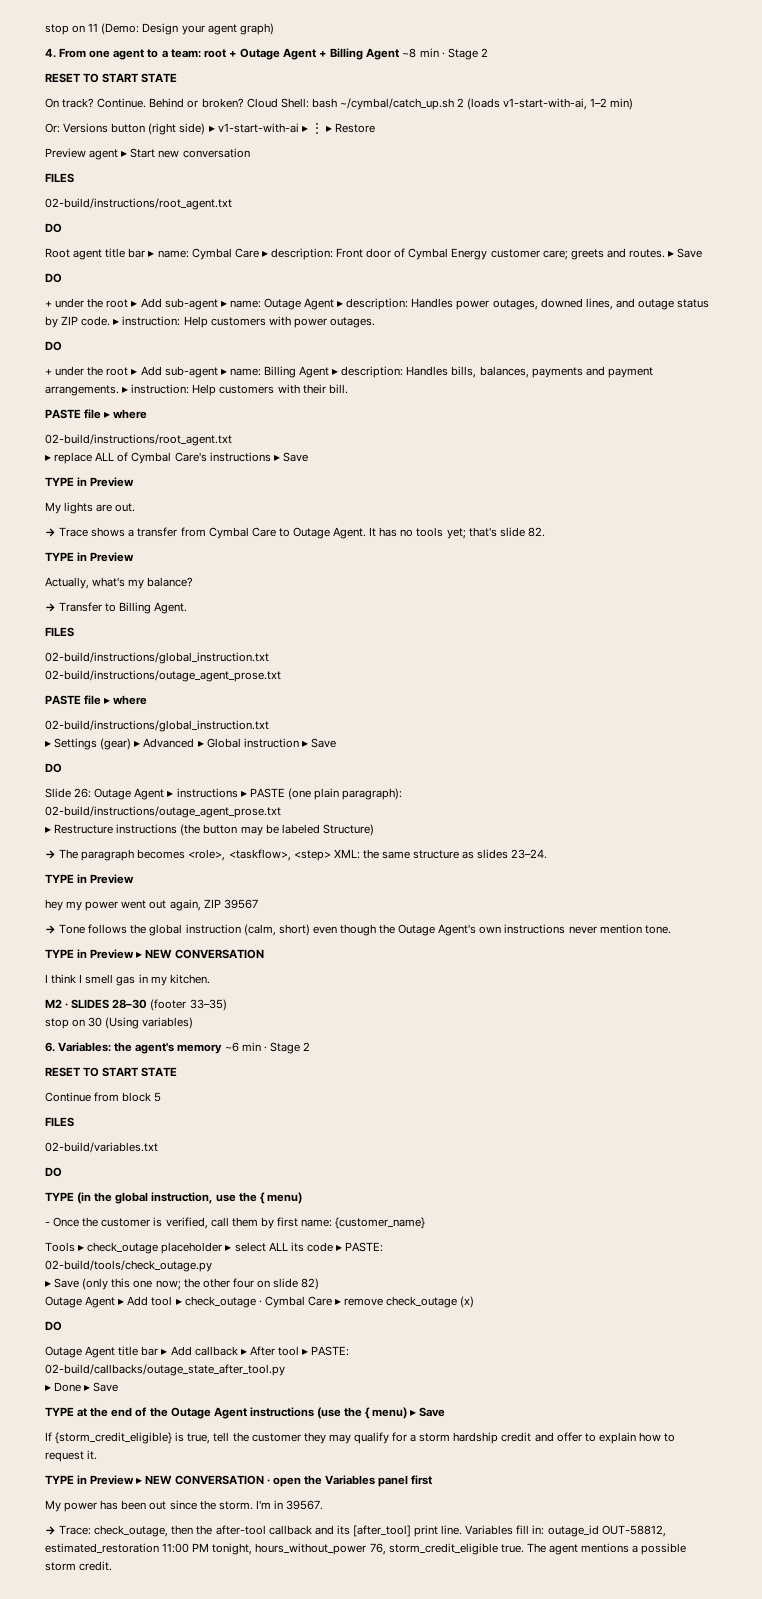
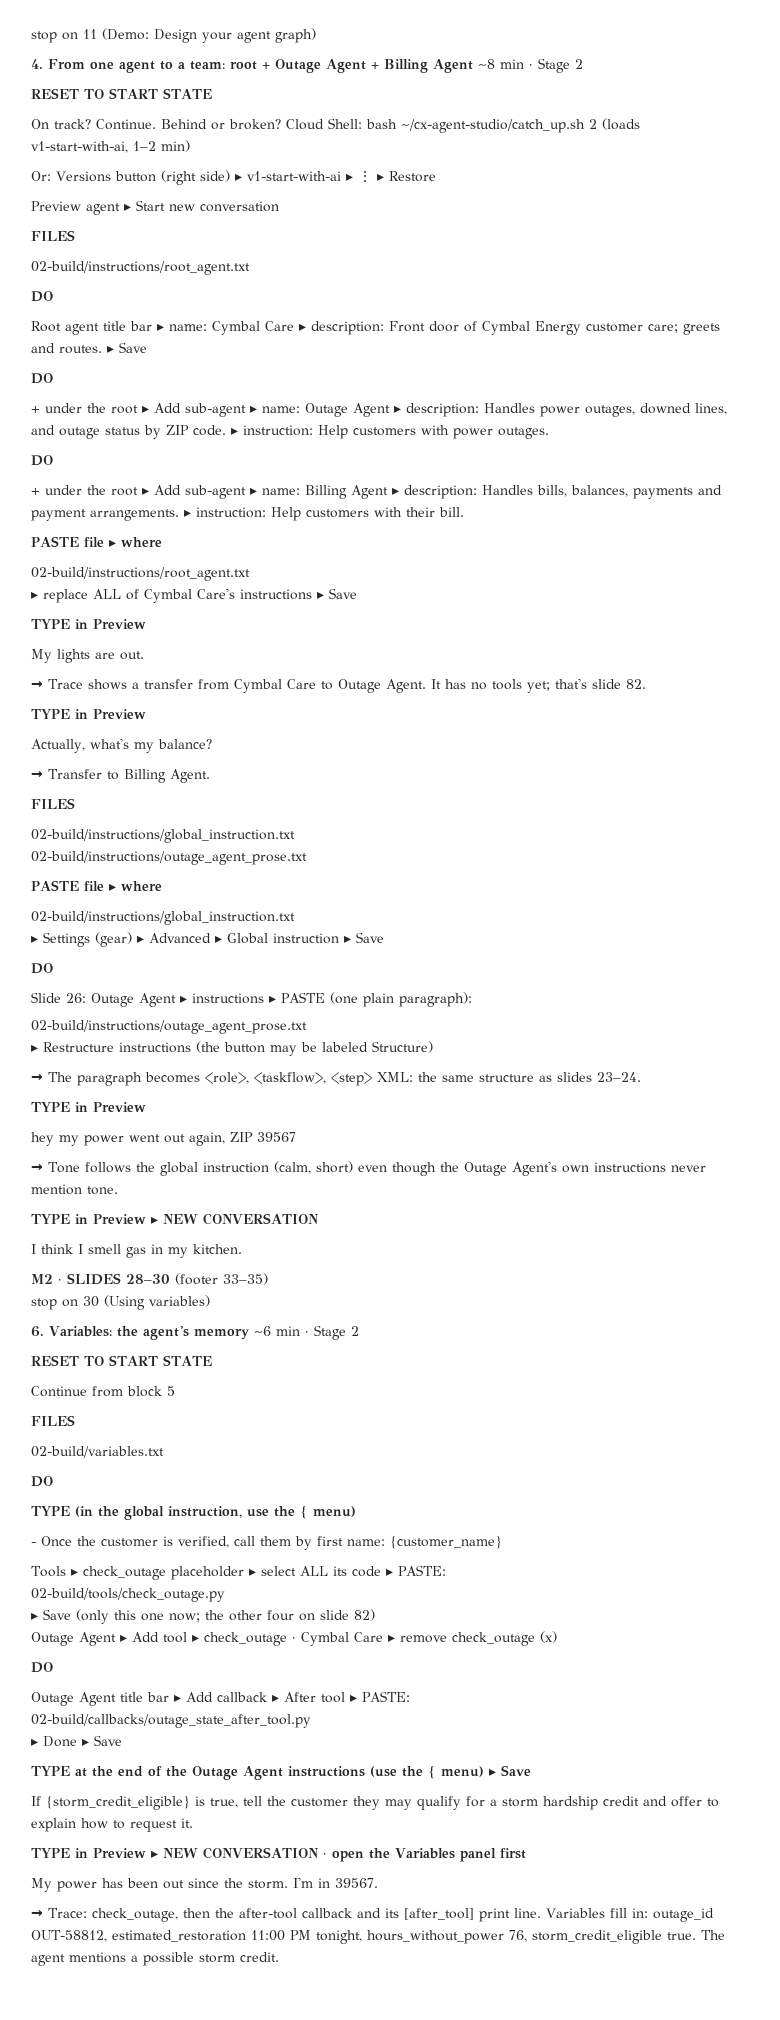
[339,98,454,110] ~/cymbal/catch_up.sh -> [401,119,585,133] ~/cx-agent-studio/catch_up.sh

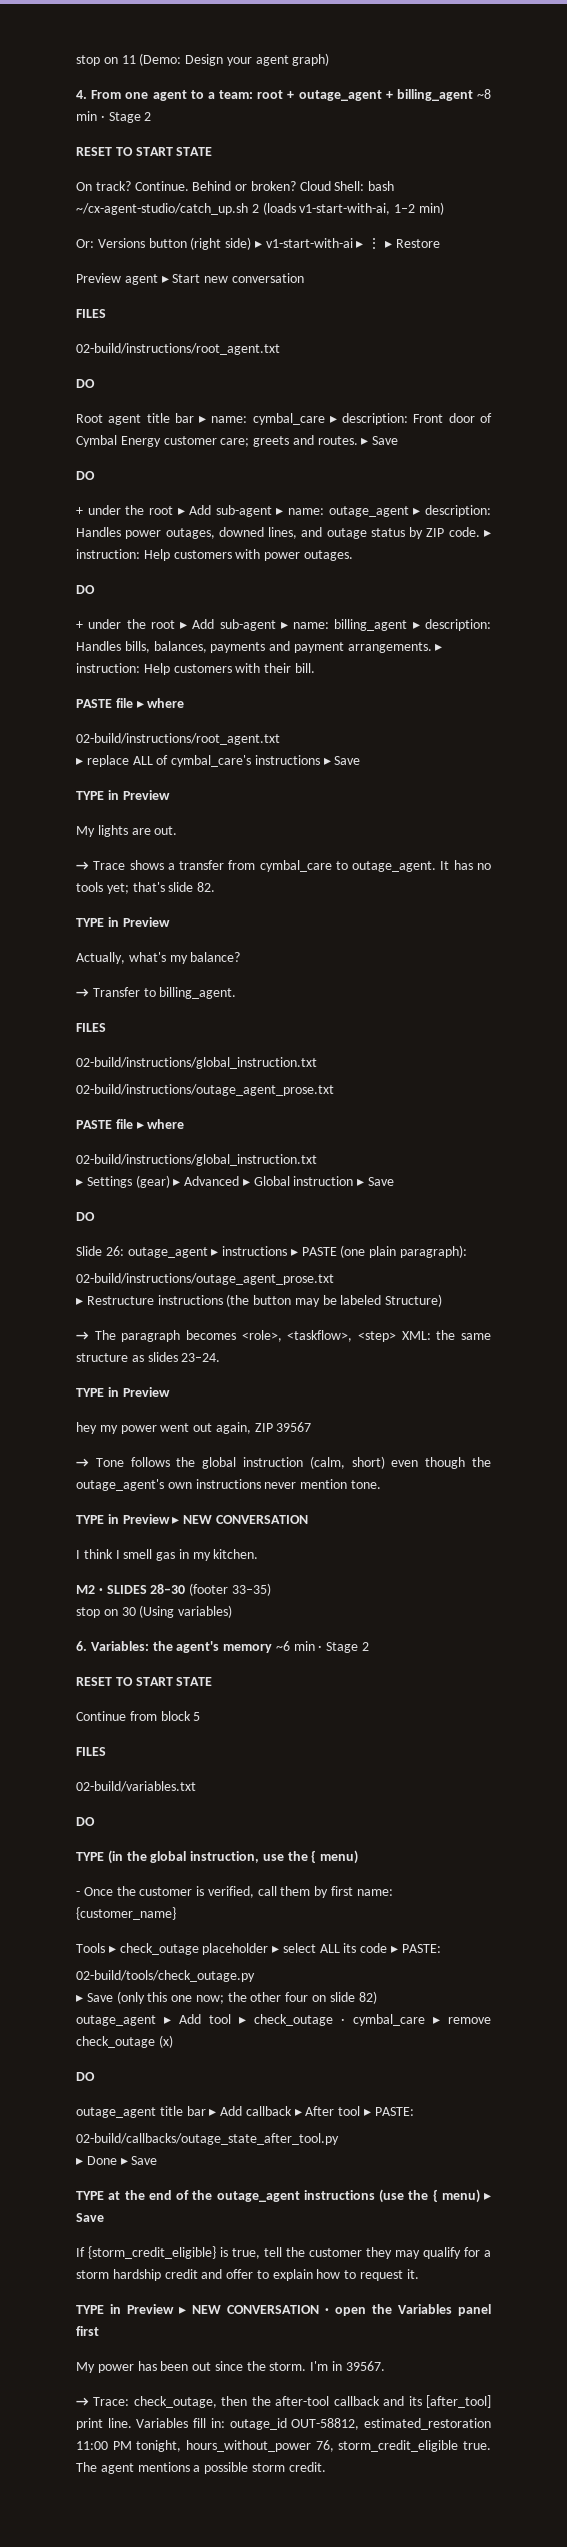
[275,59,473,73] Outage Agent + Billing Agent -> [298,89,473,101] outage_agent + billing_agent
[212,321,294,335] Cymbal Care -> [252,413,325,425] cymbal_care
[305,403,390,417] Outage Agent -> [328,506,409,517] outage_agent
[305,485,388,499] Billing Agent -> [334,619,408,631] billing_agent
[144,588,235,603] Cymbal Care's -> [171,755,252,767] cymbal_care's
[233,679,426,693] Cymbal Care to Outage Agent. -> [259,860,437,872] cymbal_care to outage_agent.
[123,769,210,783] Billing Agent. -> [159,987,237,999] billing_agent.
[91,993,176,1007] Outage Agent -> [127,1247,208,1258] outage_agent
[463,1161,557,1176] Outage Agent's -> [76,1479,164,1491] outage_agent's
[31,1632,116,1646] Outage Agent -> [76,2015,156,2026] outage_agent
[301,1632,383,1646] Cymbal Care -> [353,2014,425,2026] cymbal_care
[31,1692,116,1706] Outage Agent -> [76,2107,156,2118] outage_agent
[192,1766,283,1780] Outage Agent -> [216,2191,300,2202] outage_agent

